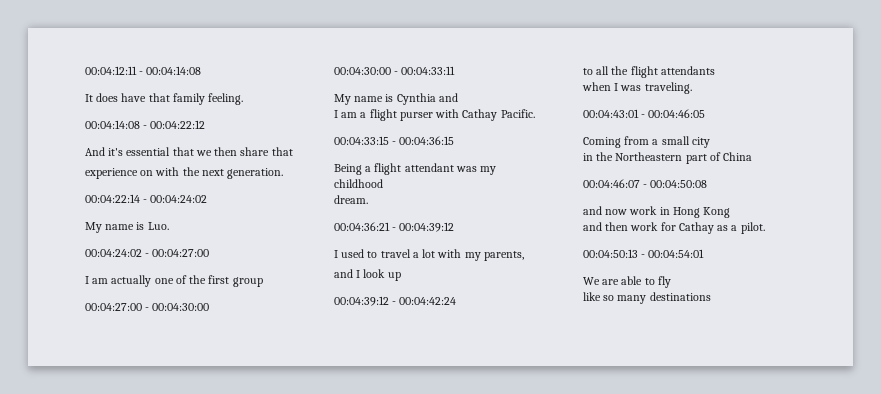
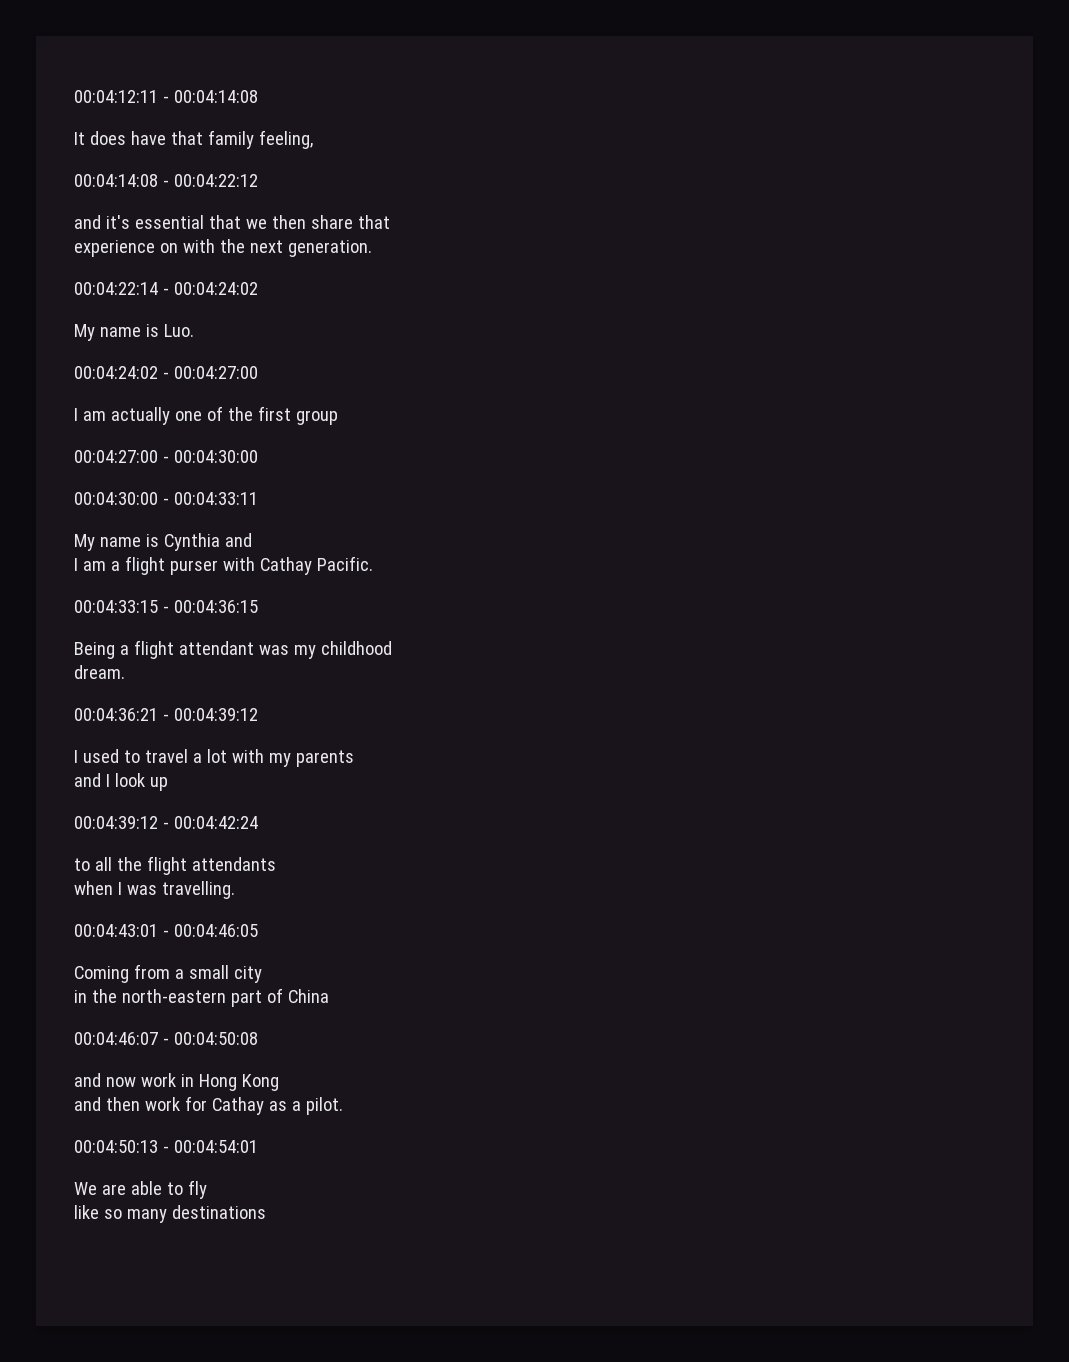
[208,93,244,105] feeling. -> [258,130,313,149] feeling,
[85,147,105,156] And -> [74,215,101,229] and
[483,251,524,261] parents, -> [295,750,354,767] parents
[644,82,692,94] traveling. -> [161,881,235,899] travelling.
[615,152,683,161] Northeastern -> [121,989,226,1003] north-eastern

